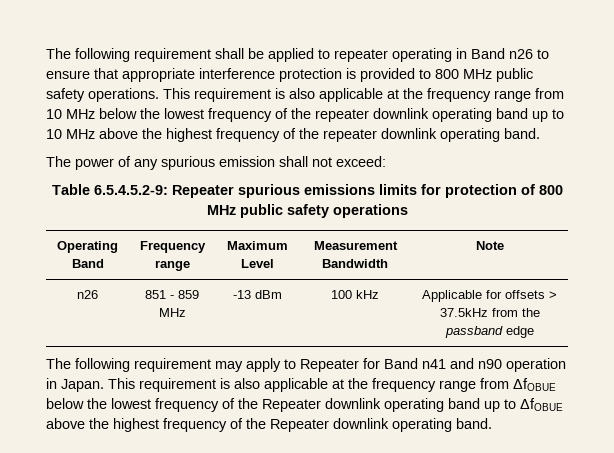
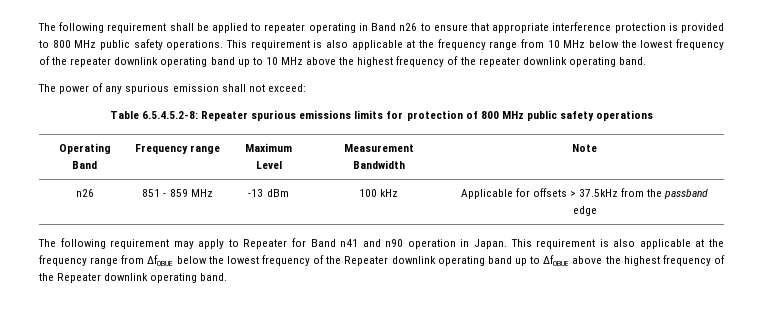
[93,185,168,195] 6.5.4.5.2-9: -> [141,111,198,119] 6.5.4.5.2-8:

